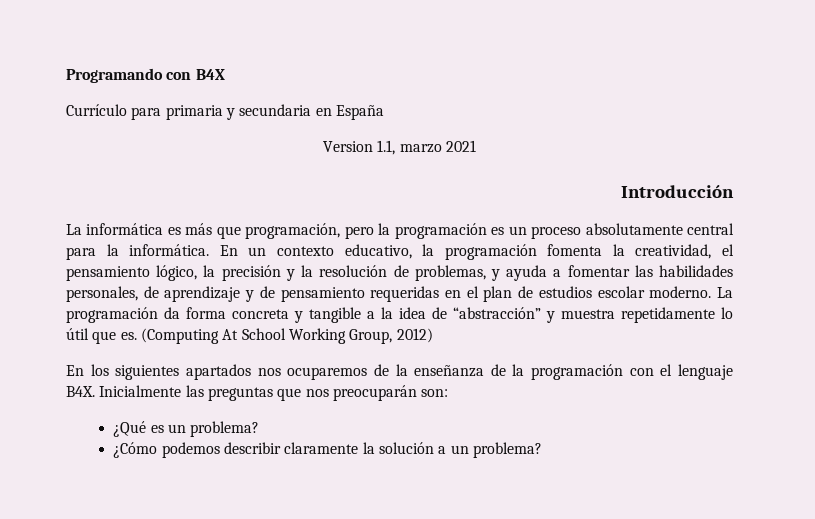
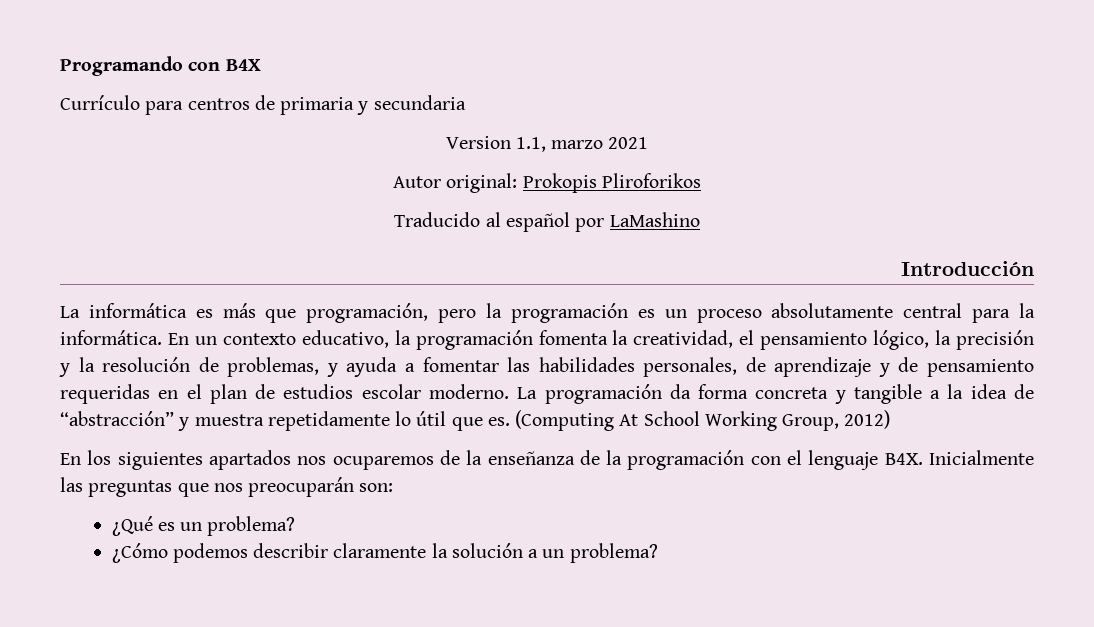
(162, 113) none -> [187,95,275,110] centros de
[315,105,384,120] en España -> (466, 102) none
(476, 146) none -> [393,173,701,193] [394,212,700,232] // Autor original: Prokopis Pliroforikos // Traducido al español por LaMashino

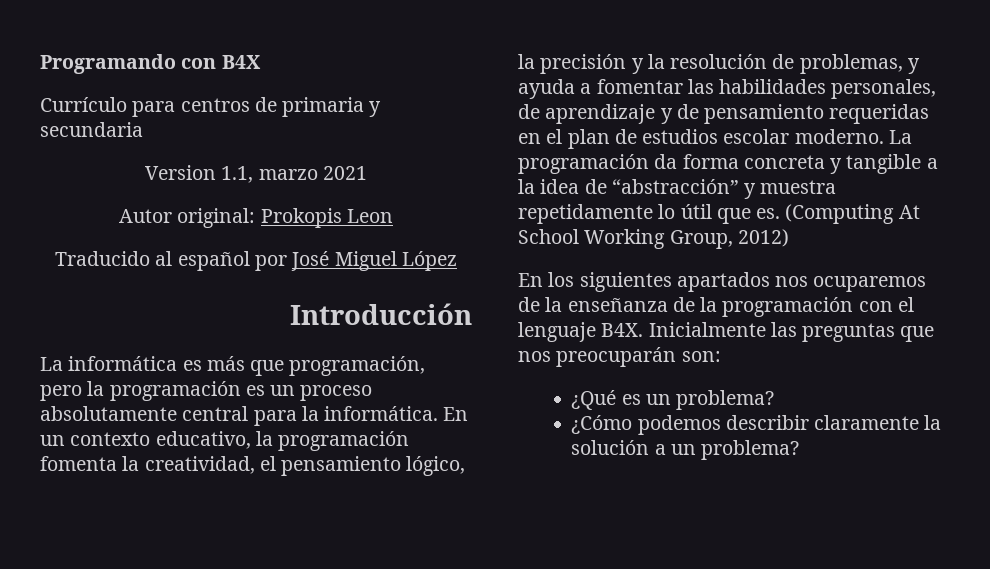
[601,173,701,188] Pliroforikos -> [346,209,393,223] Leon
[609,212,700,227] LaMashino -> [291,251,457,271] José Miguel López

